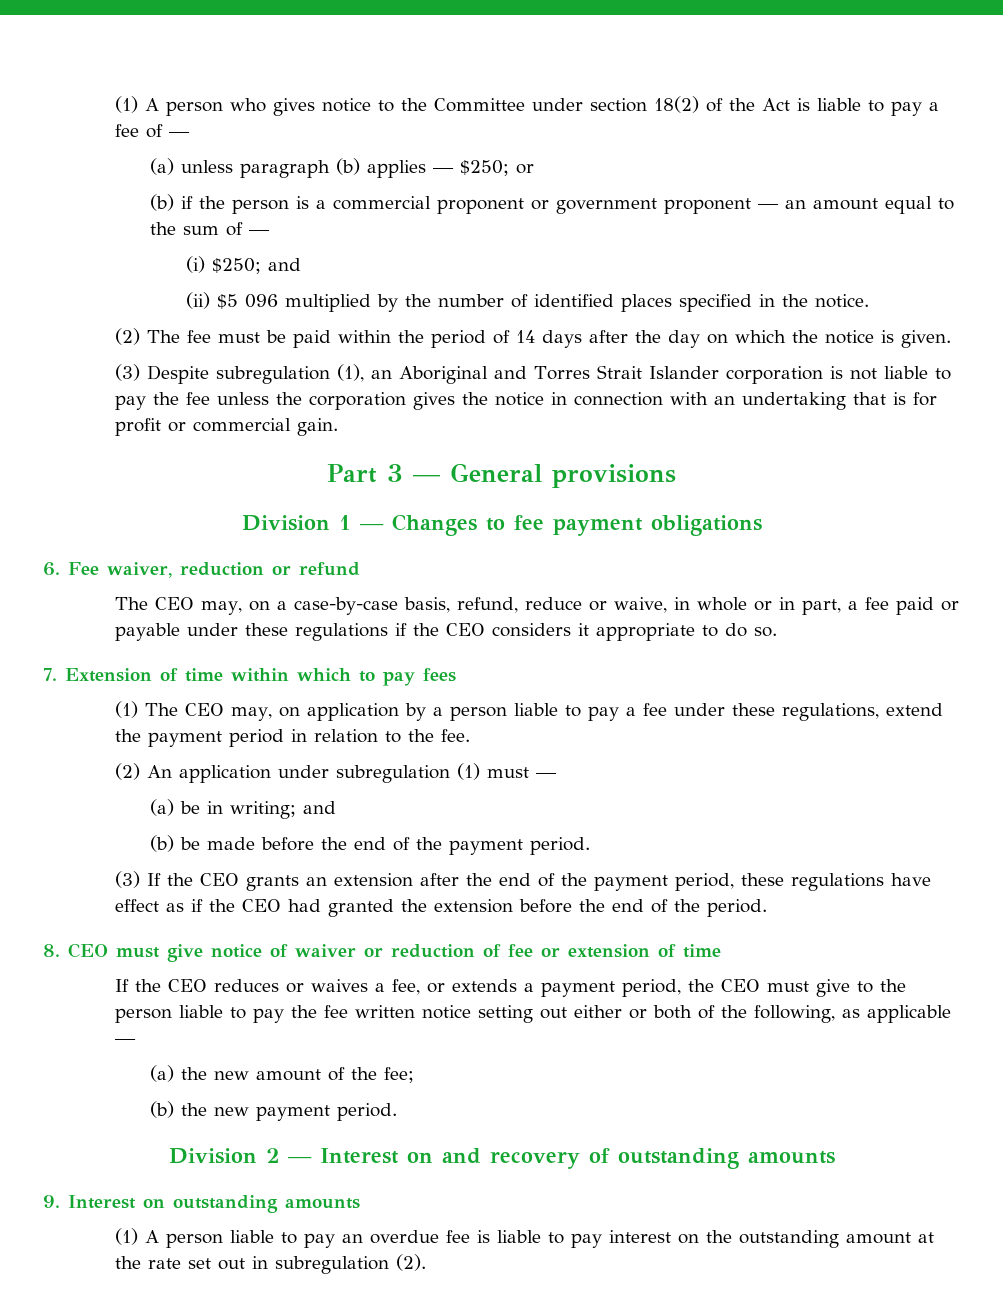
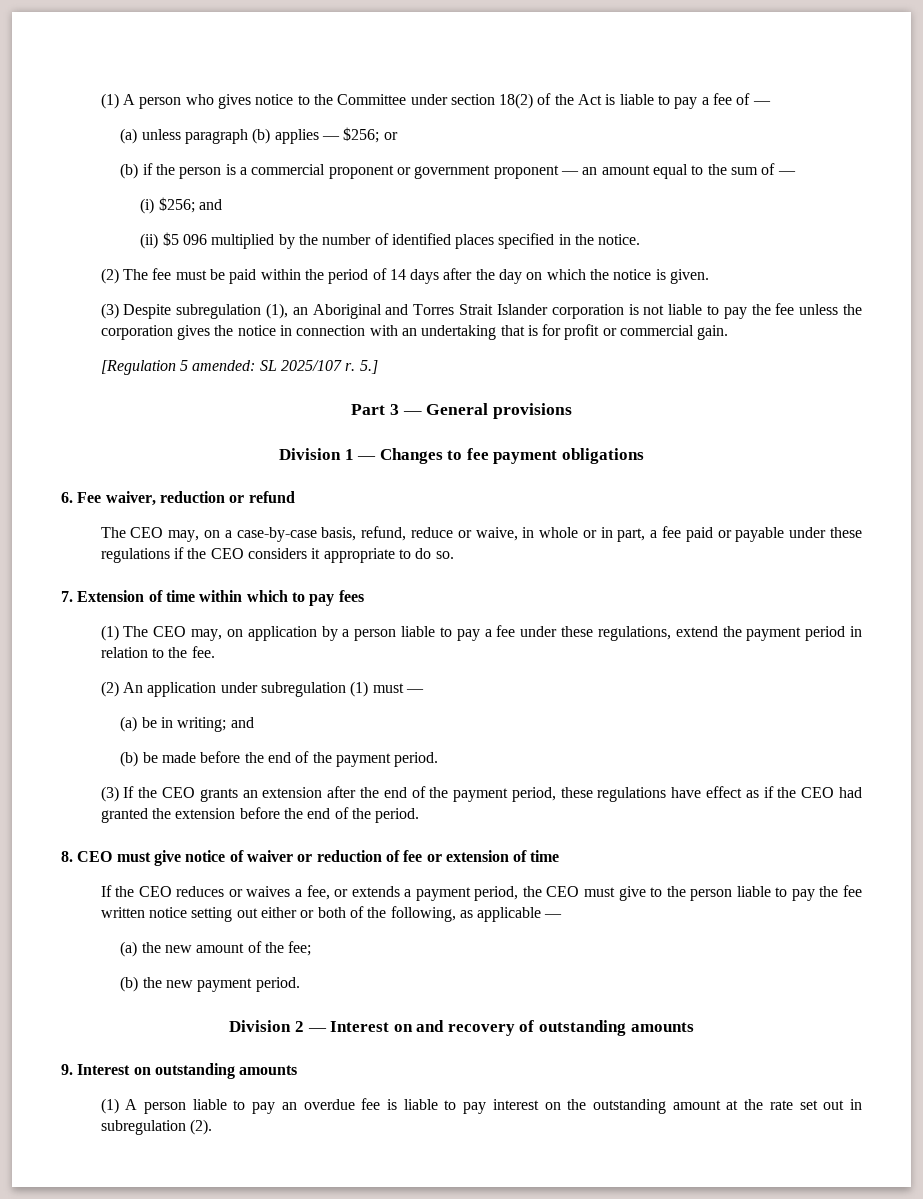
[460,160,510,176] $250; -> [343,127,380,143] $256;
[212,258,262,274] $250; -> [158,197,195,213] $256;
(338, 427) none -> [100,360,378,375] // [Regulation 5 amended: SL 2025/107 r. 5.]

